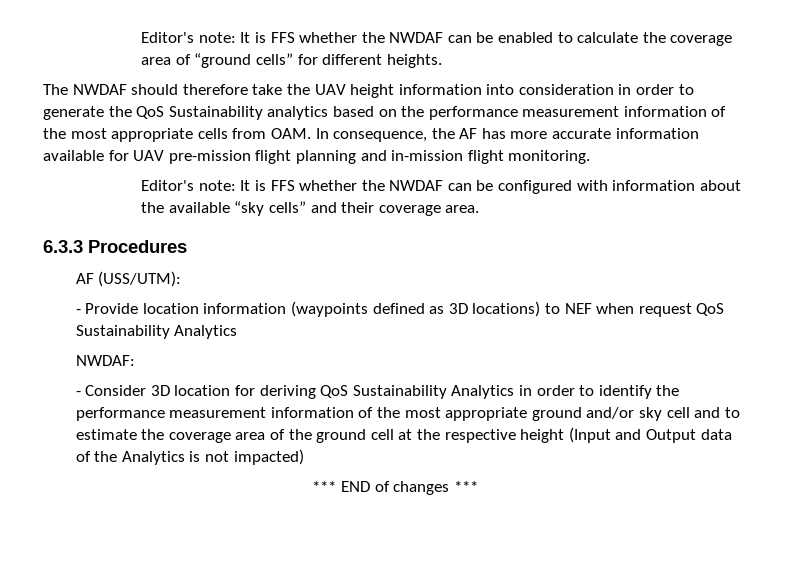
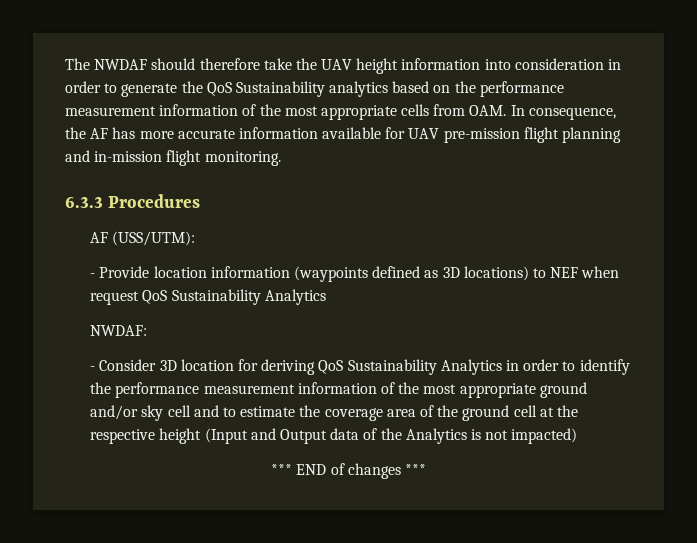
[141,32,733,46] [141,53,442,68] Editor's note: It is FFS whether the NWDAF can be enabled to calculate the coverage area of “ground cells” for different heights. // -> (65, 64) none
[141,180,741,194] [141,201,480,216] // Editor's note: It is FFS whether the NWDAF can be configured with information about the available “sky cells” and their coverage area. -> (281, 158) none

